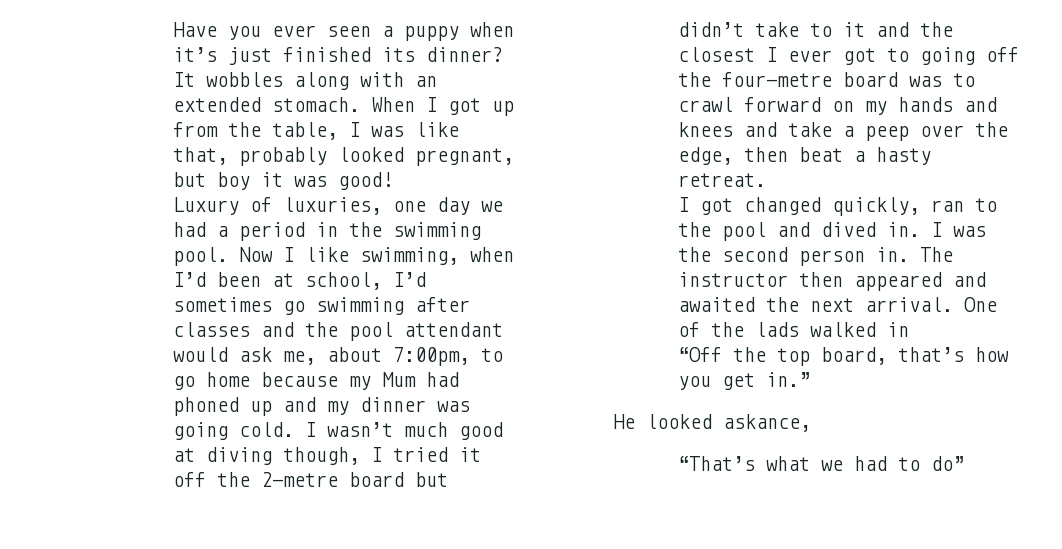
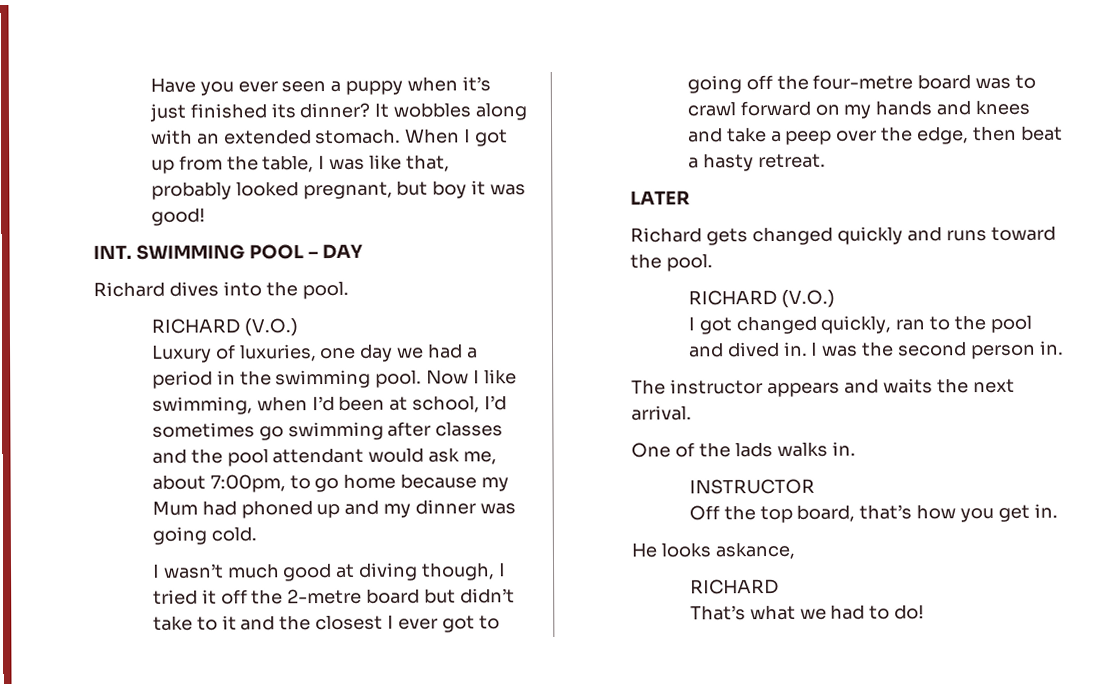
(393, 181) none -> [93,243,363,260] [93,280,349,300] [150,318,298,337] // INT. SWIMMING POOL – DAY // Richard dives into the pool. // RICHARD (V.O.)
(294, 429) none -> (257, 534) //
(766, 180) none -> [630,190,691,205] [630,225,1056,246] [630,253,714,272] [687,289,835,308] // LATER // Richard gets changed quickly and runs toward the pool. // RICHARD (V.O.)
(909, 254) none -> (1064, 347) //
[798,272,986,291] [677,297,755,312] then appeared and awaited -> [767,378,933,398] appears and waits
(953, 304) none -> (693, 413) //
[809,322,909,337] [677,347,722,362] walked in // “Off -> [776,441,856,457] [688,478,815,495] [688,505,720,521] walks in. // INSTRUCTOR // Off
[765,372,810,387] in.” -> [1033,503,1058,518] in.
[645,414,712,429] looked -> [661,542,712,558] looks
[677,456,755,471] “That’s -> [689,578,779,595] [689,605,746,621] RICHARD // That’s
[930,456,964,471] do” -> [894,604,925,620] do!

